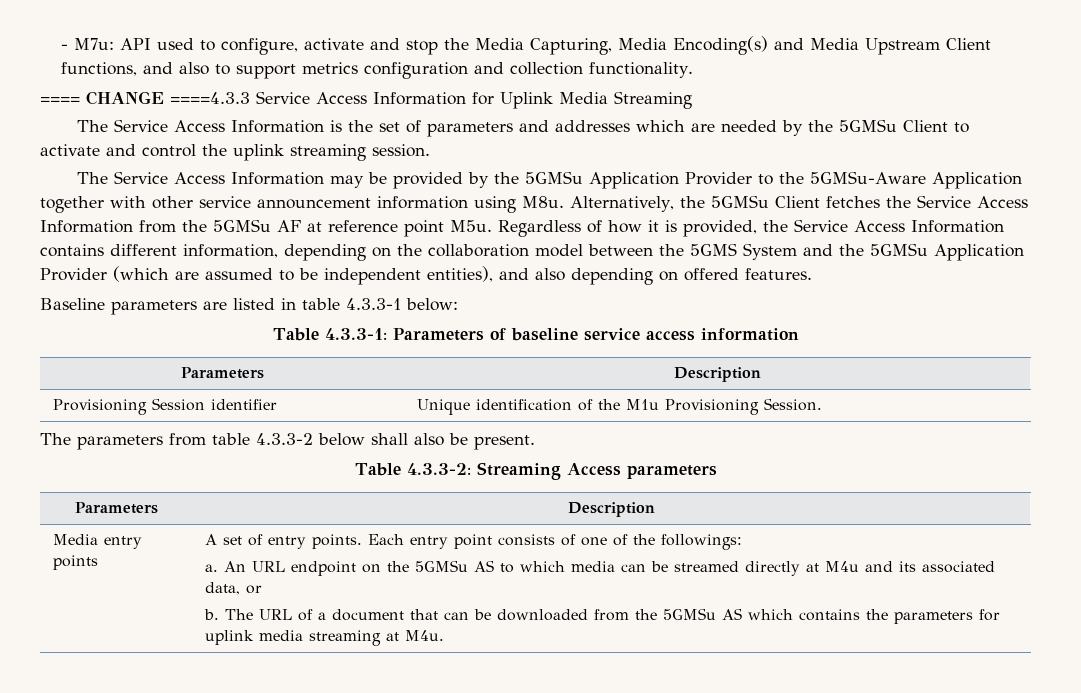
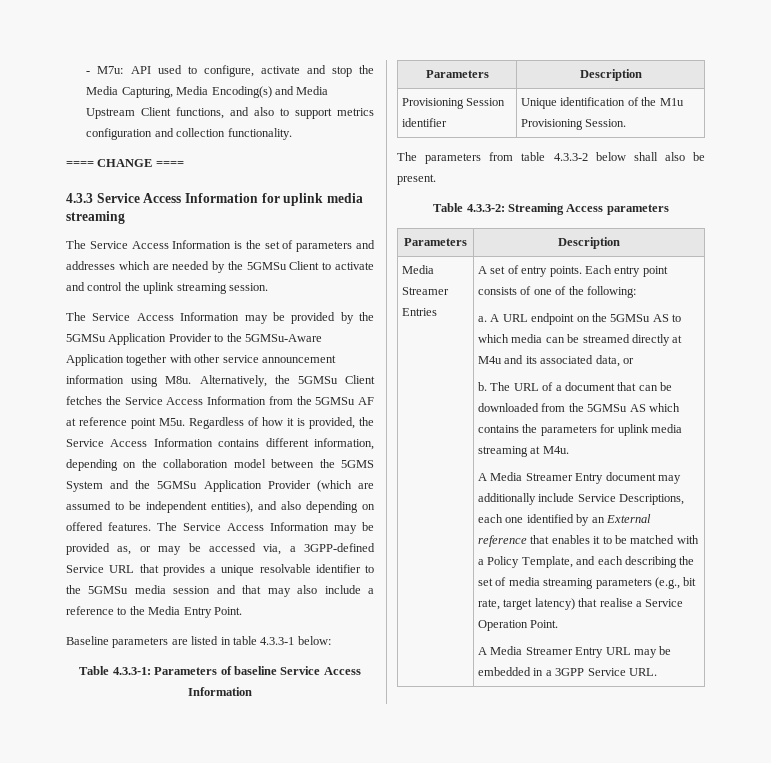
[170,92,250,104] ====4.3.3 -> [155,161,184,167] [66,193,93,203] ==== // 4.3.3
[500,91,692,109] Uplink Media Streaming -> [283,193,363,206] [66,211,125,224] uplink media streaming
(812, 274) none -> [157,522,374,534] [66,543,375,555] [66,564,374,576] [66,585,375,597] [66,606,242,618] The Service Access Information may be provided as, or may be accessed via, a 3GPP-defined Service URL that provides a unique resolvable identifier to the 5GMSu media session and that may also include a reference to the Media Entry Point.
[583,328,799,341] service access information -> [280,666,361,675] [188,687,252,696] Service Access Information
[104,536,143,549] [53,555,99,570] entry points -> [402,287,450,295] [402,308,438,316] Streamer Entries
[661,534,743,550] followings: -> [586,286,636,298] following:
[224,561,247,572] An -> [490,314,500,322] A
(445, 635) none -> [478,472,681,484] [478,493,685,505] [478,514,651,526] [478,535,699,547] [478,556,695,568] [478,577,697,589] [478,598,684,610] [478,620,559,631] [478,646,672,658] [478,667,657,676] // A Media Streamer Entry document may additionally include Service Descriptions, each one identified by an External reference that enables it to be matched with a Policy Template, and each describing the set of media streaming parameters (e.g., bit rate, target latency) that realise a Service Operation Point. // A Media Streamer Entry URL may be embedded in a 3GPP Service URL.

